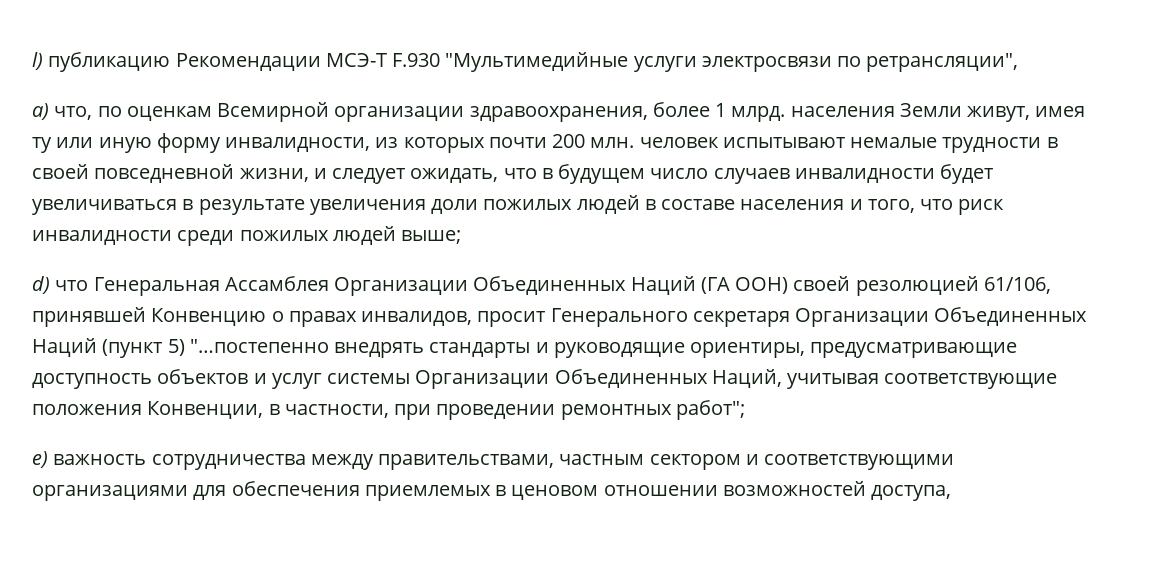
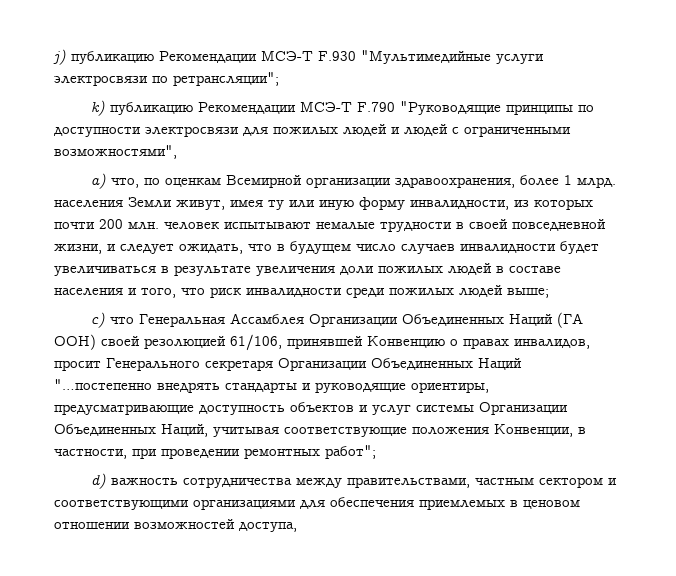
[32,52,43,70] l) -> [53,49,66,65] j)
[866,53,1019,72] ретрансляции", -> [173,72,279,86] [90,100,594,116] [54,124,571,137] [54,145,177,159] ретрансляции"; // k) публикацию Рекомендации МСЭ-T F.790 "Руководящие принципы по доступности электросвязи для пожилых людей и людей с ограниченными возможностями",
[32,276,50,294] d) -> [90,312,105,328] с)
[102,339,185,358] (пункт 5) -> (522, 364) none
[32,451,48,468] e) -> [90,473,106,489] d)

